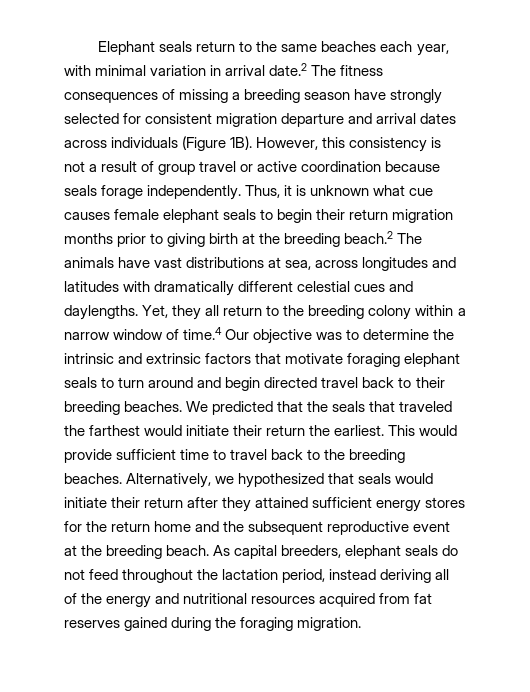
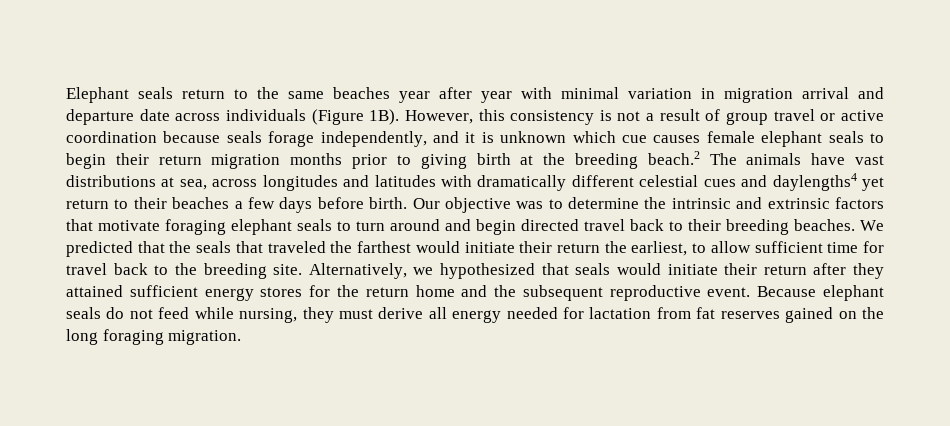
[380,41,449,56] each year, -> [399,87,512,103] year after year
[225,63,384,76] [64,89,443,104] [64,113,457,127] arrival date.2 The fitness consequences of missing a breeding season have strongly selected for consistent migration departure and arrival dates -> [724,87,884,103] [66,109,170,125] migration arrival and departure date
[147,185,281,200] independently. Thus, -> [320,131,459,147] independently, and
[373,185,406,196] what -> [572,131,616,143] which
[64,305,466,320] [64,327,223,340] daylengths. Yet, they all return to the breeding colony within a narrow window of time.4 -> [772,173,885,191] [66,197,408,213] daylengths4 yet return to their beaches a few days before birth.
[334,425,458,436] [64,449,112,463] earliest. This would provide -> [631,241,751,256] earliest, to allow
[213,449,227,460] to -> [862,241,884,253] for
[64,473,122,484] beaches. -> [273,264,303,275] site.
[413,521,451,532] [64,545,342,559] event at the breeding beach. As capital breeders, -> [707,286,817,297] event. Because
[122,569,450,583] [64,593,376,608] throughout the lactation period, instead deriving all of the energy and nutritional resources acquired -> [194,307,652,323] while nursing, they must derive all energy needed for lactation
[171,617,237,631] during the -> [838,307,885,319] [66,329,98,345] on the long

